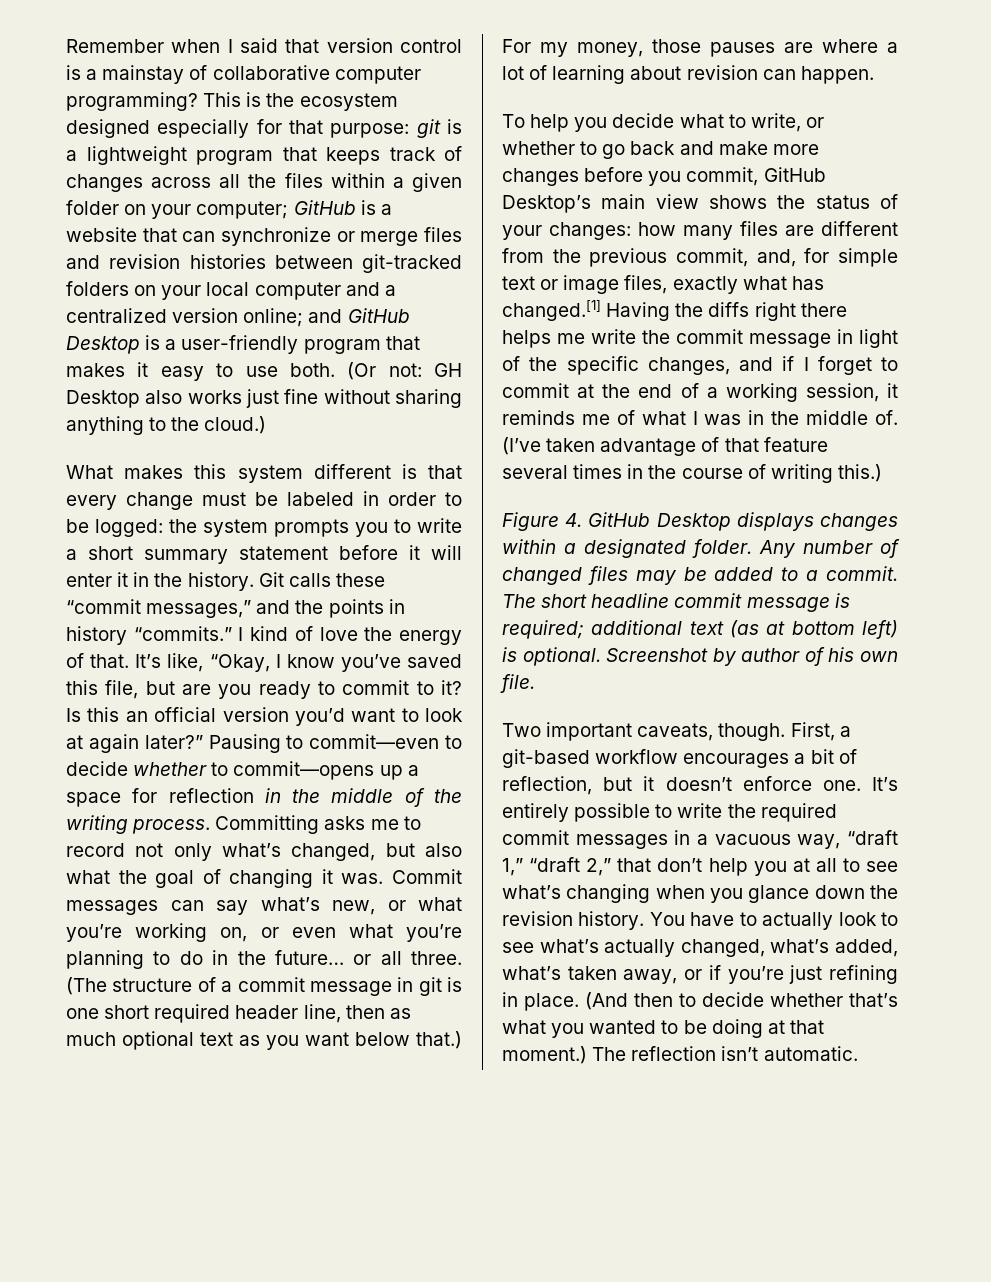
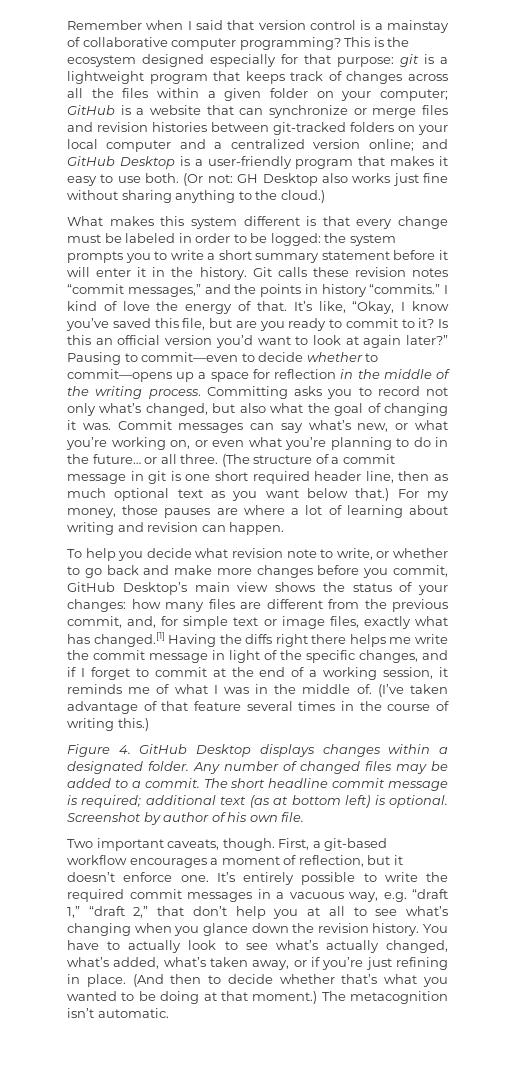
(385, 580) none -> [354,267,449,277] revision notes
[370,819,399,830] me -> [327,389,353,399] you
(682, 73) none -> [67,522,144,535] writing and
(724, 121) none -> [232,548,317,558] revision note
[810,749,834,764] bit -> [221,856,280,865] moment
(841, 841) none -> [383,892,407,902] e.g.
[631,1046,717,1061] reflection -> [350,991,448,1004] metacognition

